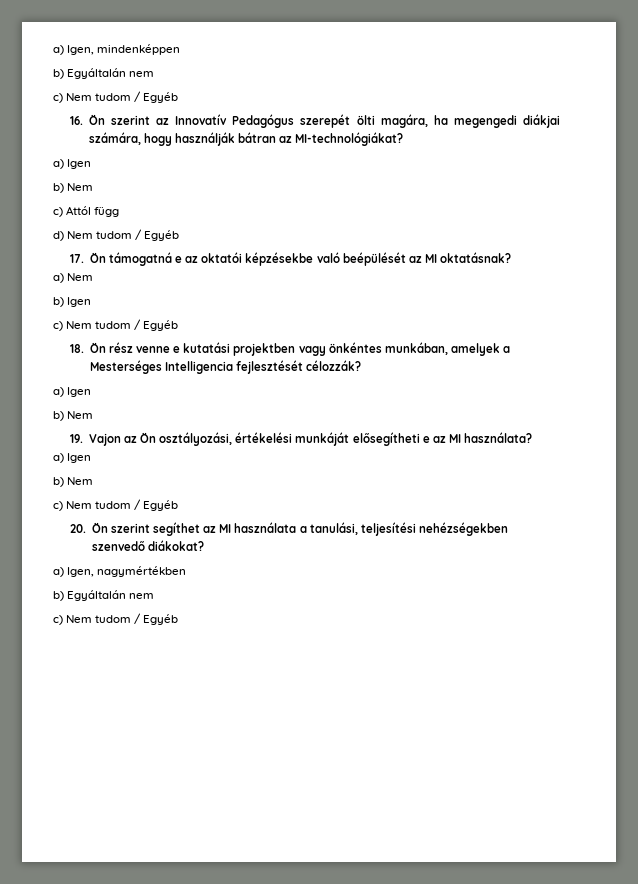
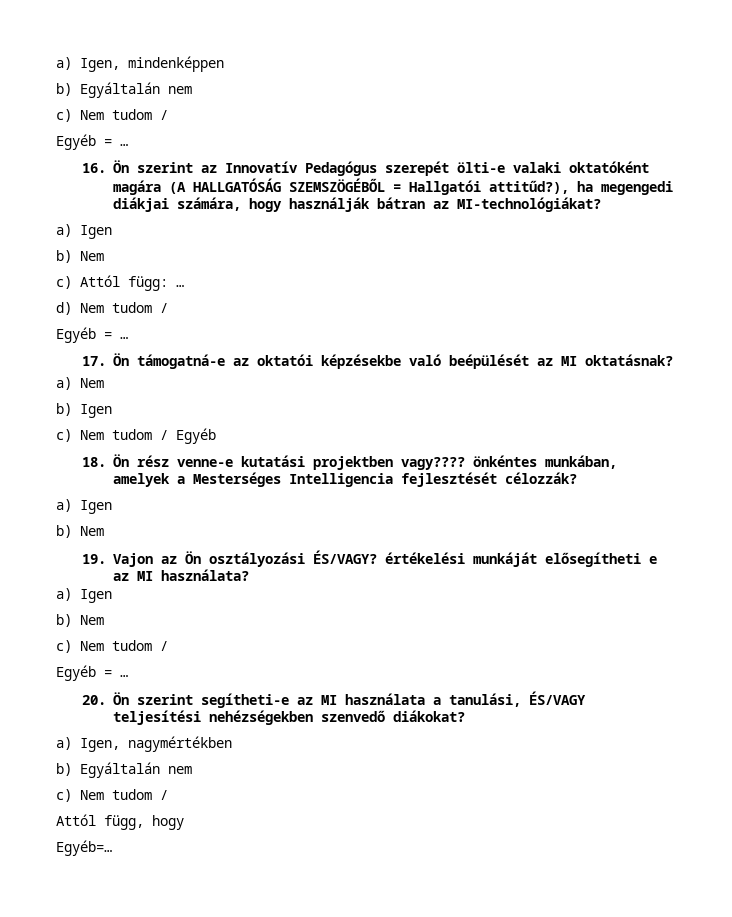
[143,92,179,103] Egyéb -> [56,134,128,150] // Egyéb = …
[356,114,428,128] ölti magára, -> [457,161,650,173] [113,178,570,195] ölti-e valaki oktatóként magára (A HALLGATÓSÁG SZEMSZÖGÉBŐL = Hallgatói attitűd?),
[94,207,120,217] függ -> [128,276,184,291] függ: …
[144,230,180,241] Egyéb -> [56,327,128,343] // Egyéb = …
[109,252,183,266] támogatná e -> [137,354,226,369] támogatná-e
[136,346,181,353] venne e -> [177,459,234,467] venne-e
[298,346,326,356] vagy -> [401,457,466,470] vagy????
[159,432,233,446] osztályozási, -> [209,550,378,567] osztályozási ÉS/VAGY?
[143,500,179,511] Egyéb -> [56,665,128,681] // Egyéb = …
[153,522,201,536] segíthet -> [201,693,290,708] segítheti-e
(358, 528) none -> [529,691,587,705] ÉS/VAGY
[143,614,179,625] Egyéb -> [56,814,184,830] [56,840,112,856] // Attól függ, hogy // Egyéb=…

